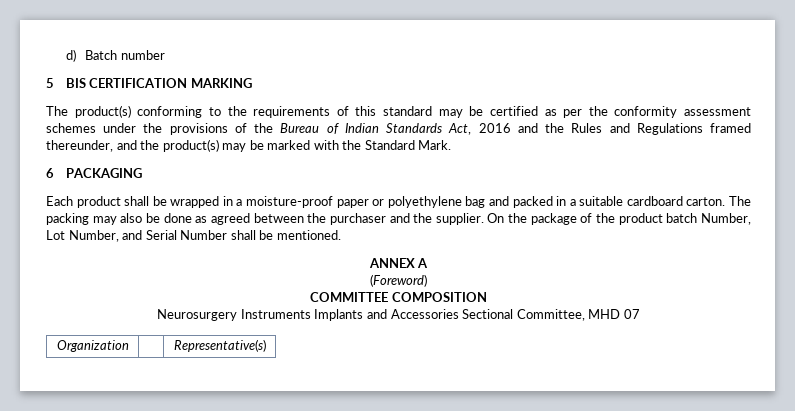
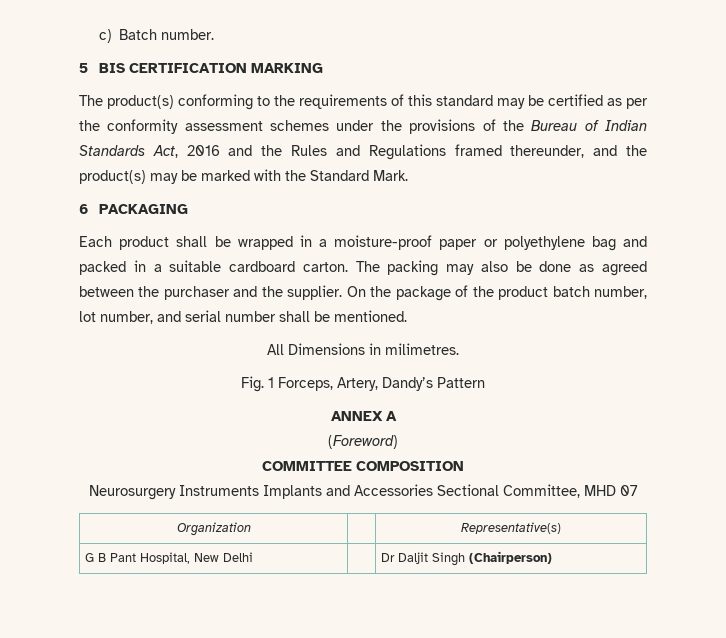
[65,49,165,62] d) Batch number -> [99,29,215,43] c) Batch number.
[700,213,751,225] [46,230,341,242] Number, Lot Number, and Serial Number shall be mentioned. -> [593,286,647,299] [79,310,407,324] [267,343,459,355] [241,376,485,392] number, lot number, and serial number shall be mentioned. // All Dimensions in milimetres. // Fig. 1 Forceps, Artery, Dandy’s Pattern
(266, 345) none -> [84,552,253,564] [380,551,552,566] // G B Pant Hospital, New Delhi | | Dr Daljit Singh (Chairperson)

